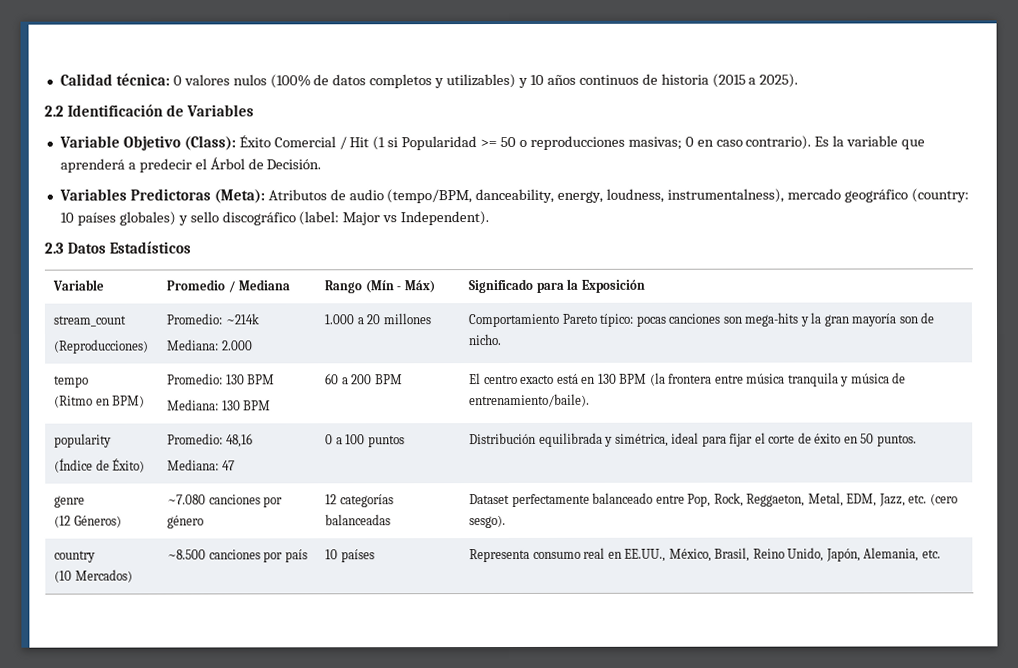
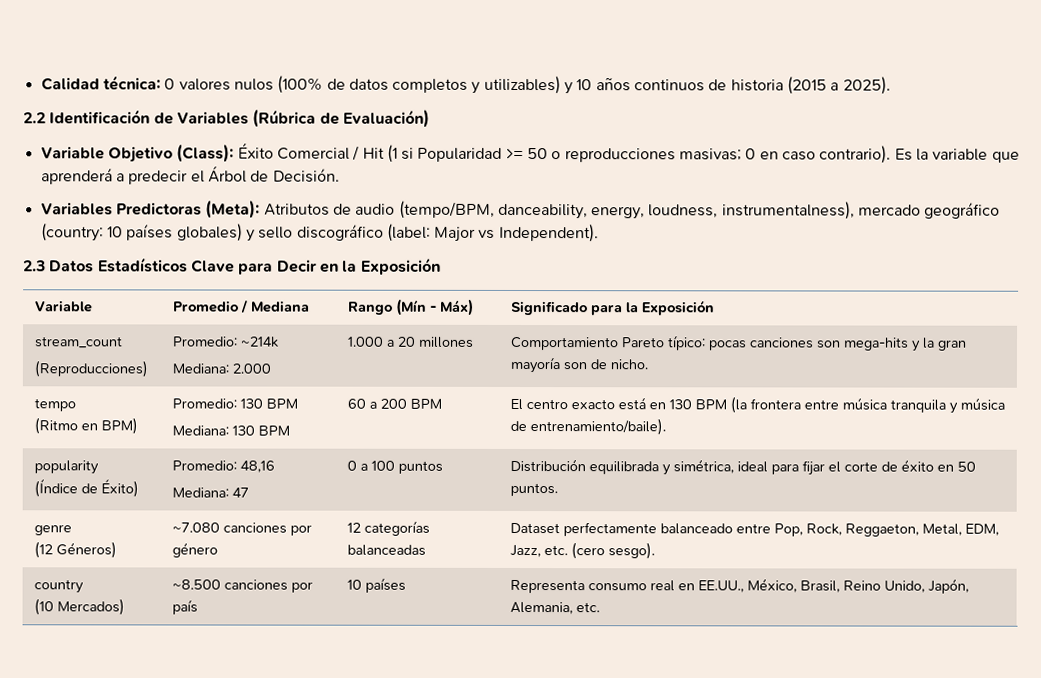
(254, 110) none -> [252,109,430,128] (Rúbrica de Evaluación)
(191, 247) none -> [190,257,441,275] Clave para Decir en la Exposición

